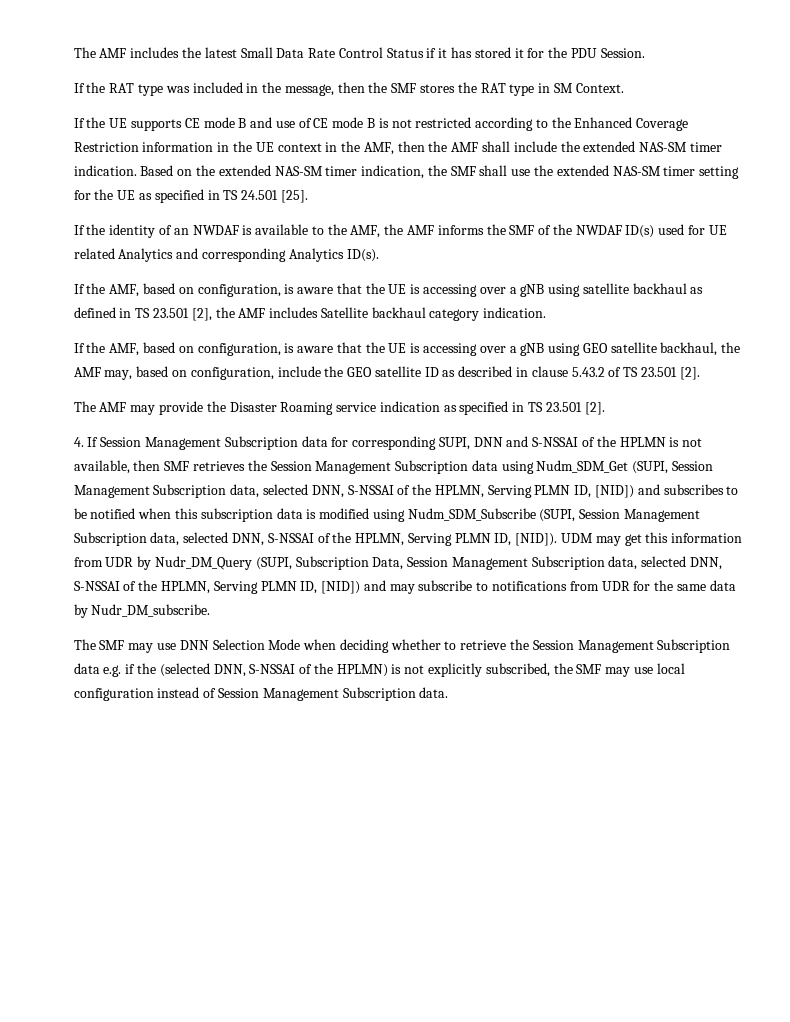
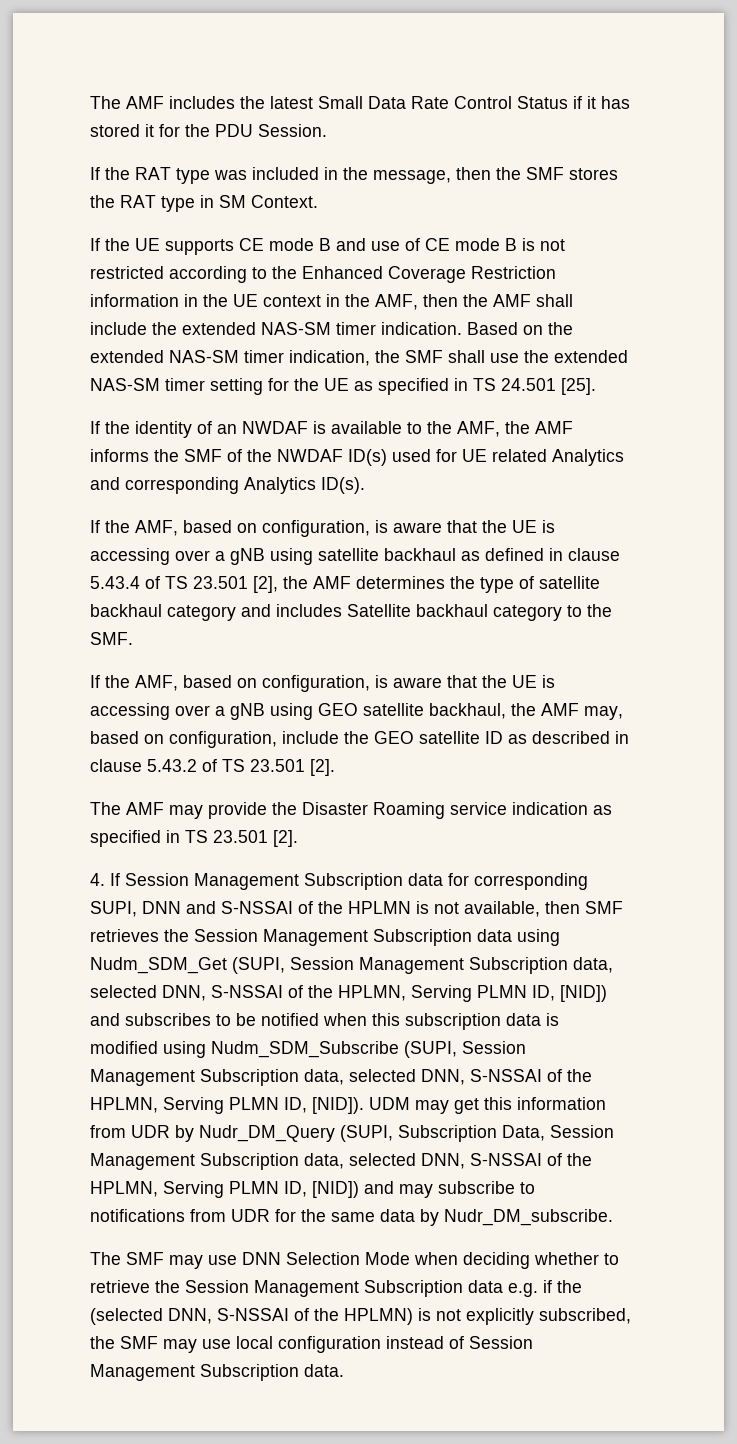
(132, 313) none -> [567,548,620,561] [89,576,160,589] clause 5.43.4 of
(266, 313) none -> [355,576,600,593] [89,604,271,621] determines the type of satellite backhaul category and
[483,307,547,318] indication. -> [566,604,612,617] [89,632,133,645] to the SMF.

